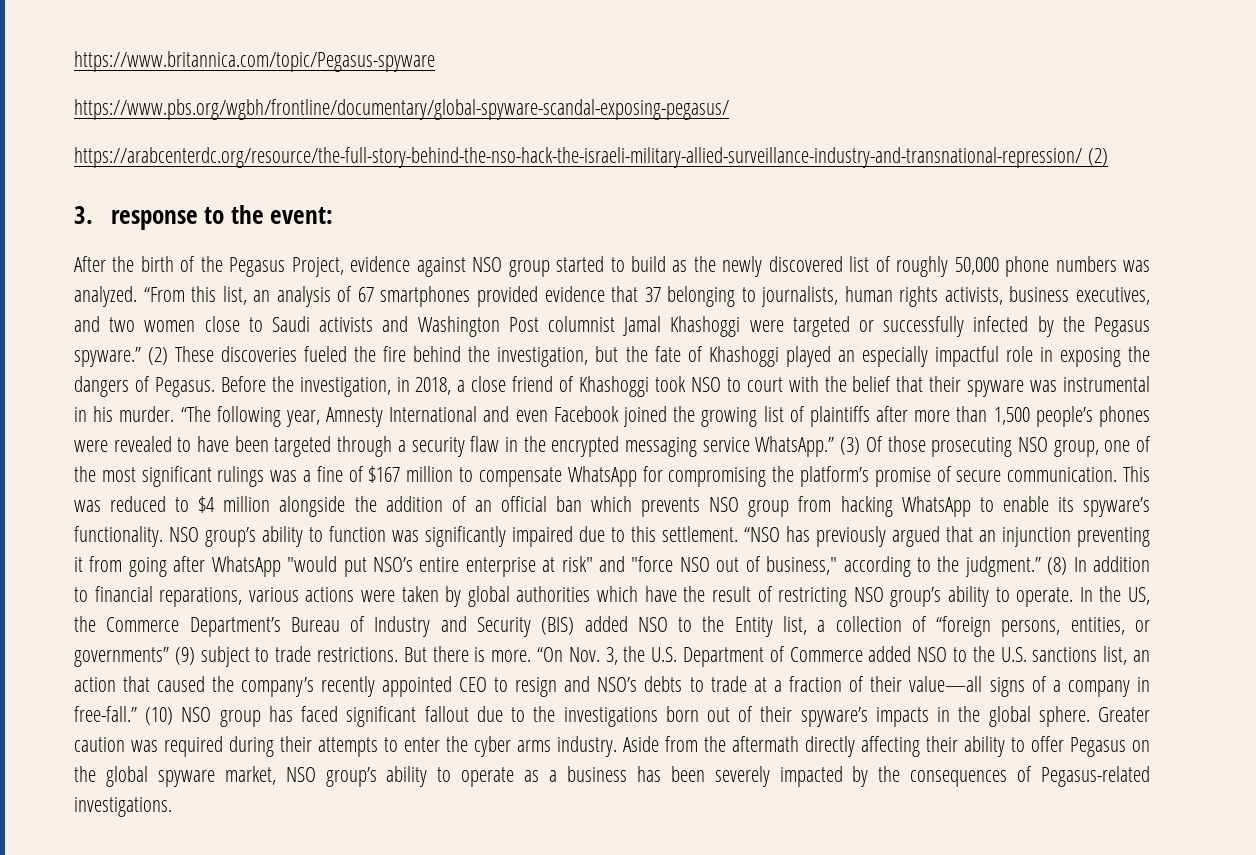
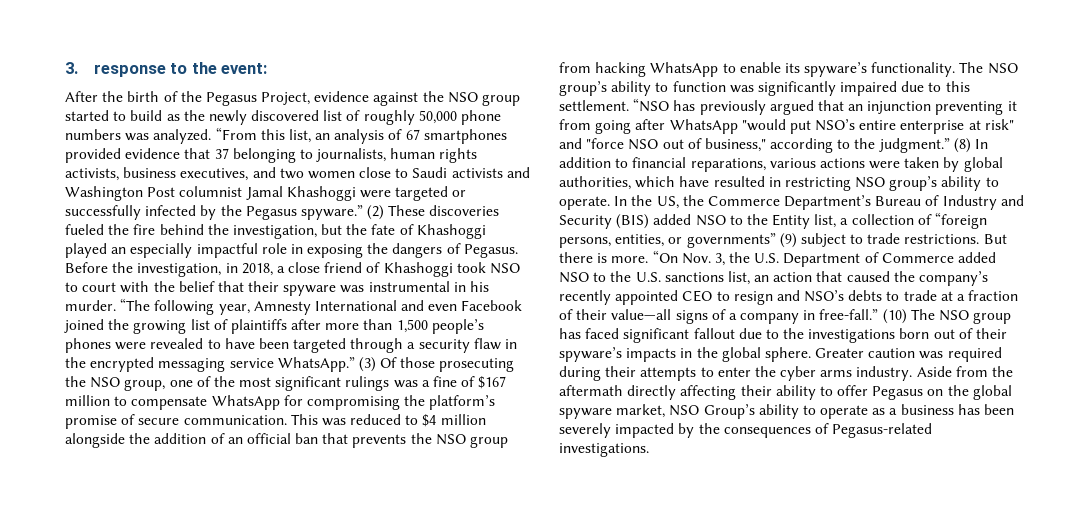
[74,51,435,72] [74,99,729,120] [74,147,1108,168] https://www.britannica.com/topic/Pegasus-spyware // https://www.pbs.org/wgbh/frontline/documentary/global-spyware-scandal-exposing-pegasus/ // https://arabcenterdc.org/resource/the-full-story-behind-the-nso-hack-the-israeli-military-allied-surveillance-industry-and-transnational-repression/ (2) // -> (65, 68) none
(466, 267) none -> [422,91,444,102] the
(1013, 447) none -> [65,376,86,387] the
[591,496,701,517] which prevents -> [322,433,432,448] that prevents the
(163, 536) none -> [959,62,984,73] The
[516,586,591,602] authorities -> [559,176,631,190] authorities,
[683,586,773,602] the result of -> [713,176,781,187] resulted in
(174, 716) none -> [910,309,935,320] The
[325,767,377,787] group’s -> [703,404,755,419] Group’s

